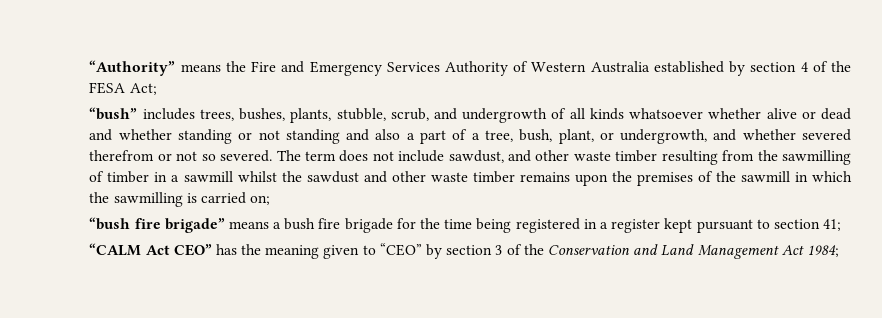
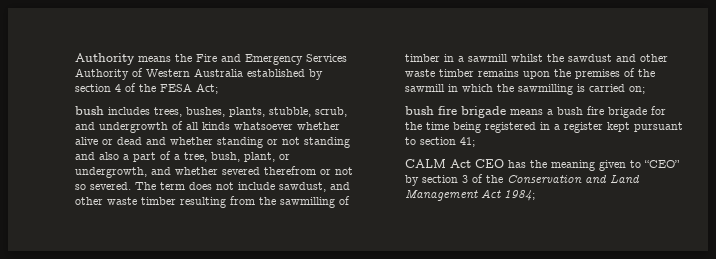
[89,60,176,76] “Authority” -> [75,53,136,65] Authority
[89,107,138,120] “bush” -> [75,106,105,115] bush
[89,217,225,233] “bush fire brigade” -> [405,106,507,118] bush fire brigade
[89,243,212,256] “CALM Act CEO” -> [405,159,505,168] CALM Act CEO

